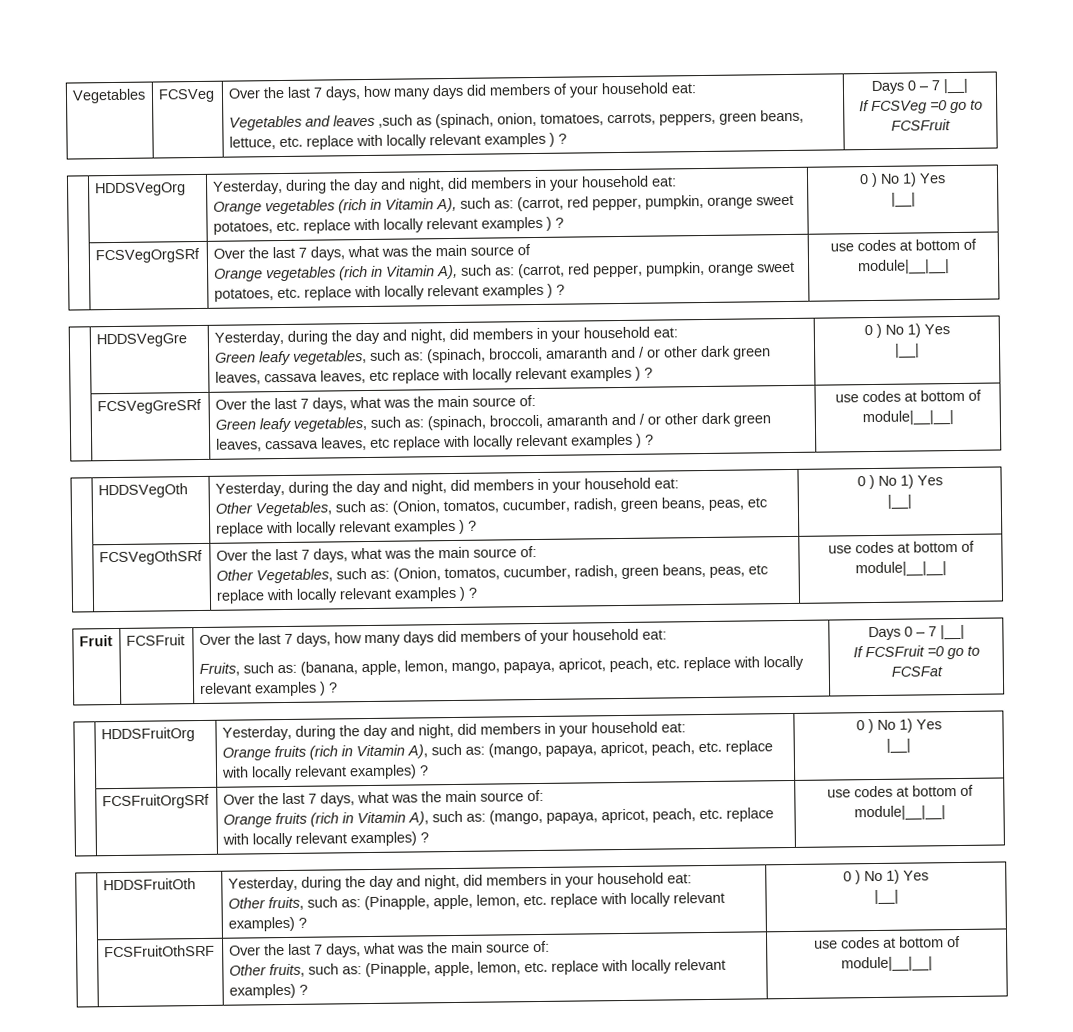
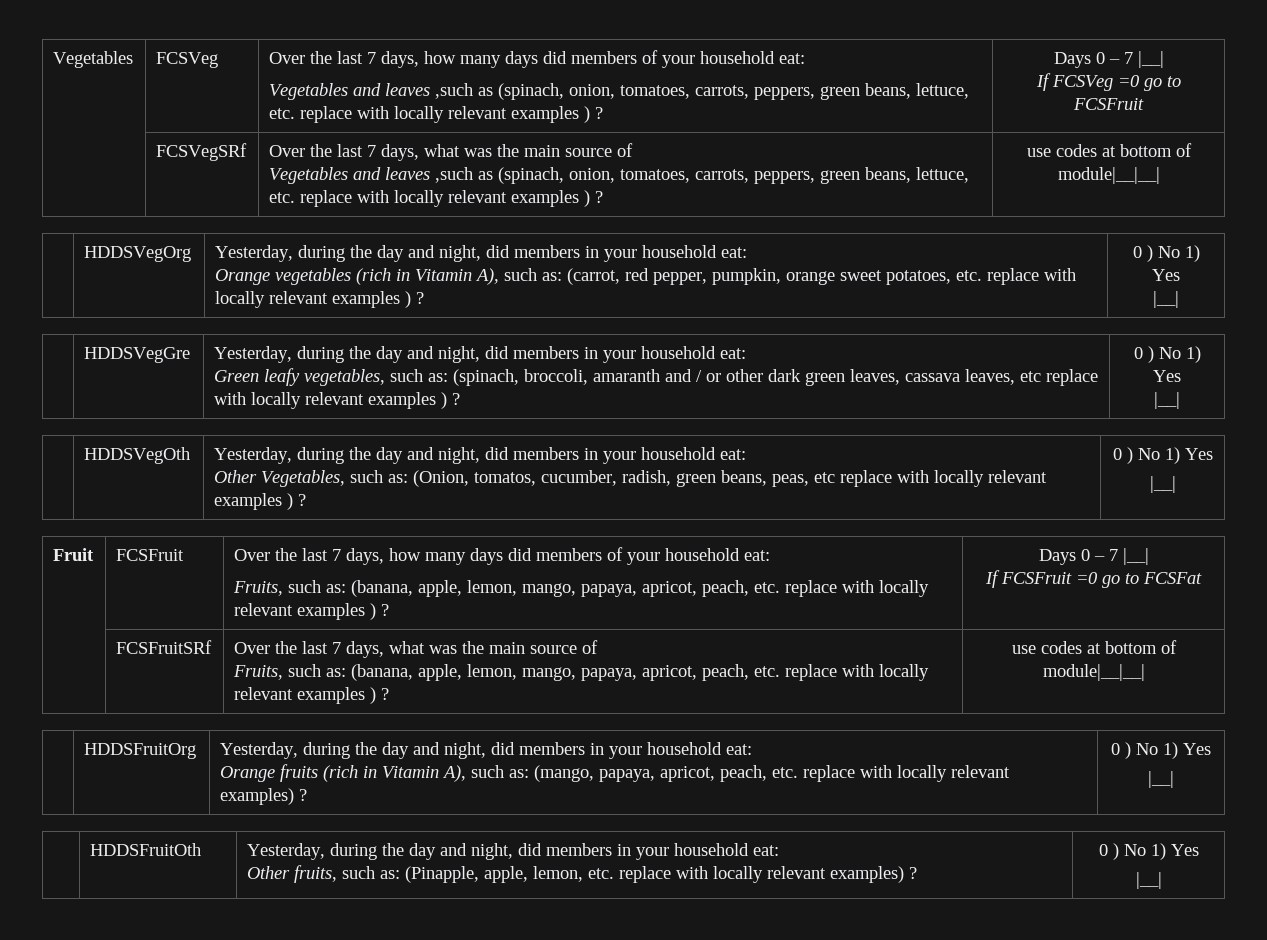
(951, 125) none -> [156,143,248,161] [269,143,634,161] [269,167,970,184] [269,190,604,207] [1026,143,1192,157] [1057,167,1160,184] // | FCSVegSRf | Over the last 7 days, what was the main source of // Vegetables and leaves ,such as (spinach, onion, tomatoes, carrots, peppers, green beans, lettuce, etc. replace with locally relevant examples ) ? | use codes at bottom of module|__|__|
[94,247,200,264] [212,244,531,261] [213,261,795,282] [213,283,565,302] [830,238,977,252] [857,259,950,275] // | FCSVegOrgSRf | Over the last 7 days, what was the main source of // Orange vegetables (rich in Vitamin A), such as: (carrot, red pepper, pumpkin, orange sweet potatoes, etc. replace with locally relevant examples ) ? | use codes at bottom of module|__|__| -> (1179, 299) none
[96,398,202,415] [214,395,536,412] [214,412,771,433] [215,433,654,452] [834,389,982,403] [861,410,954,426] // | FCSVegGreSRf | Over the last 7 days, what was the main source of: // Green leafy vegetables, such as: (spinach, broccoli, amaranth and / or other dark green leaves, cassava leaves, etc replace with locally relevant examples ) ? | use codes at bottom of module|__|__| -> (1180, 400) none
[98,549,203,566] [215,546,537,563] [215,563,768,584] [215,586,477,604] [827,540,975,554] [854,561,947,577] // | FCSVegOthSRf | Over the last 7 days, what was the main source of: // Other Vegetables, such as: (Onion, tomatos, cucumber, radish, green beans, peas, etc replace with locally relevant examples ) ? | use codes at bottom of module|__|__| -> (1176, 484) none
(943, 671) none -> [116,640,213,654] [234,640,599,658] [233,664,930,681] [234,687,390,704] [1011,640,1177,654] [1042,664,1145,681] // | FCSFruitSRf | Over the last 7 days, what was the main source of // Fruits, such as: (banana, apple, lemon, mango, papaya, apricot, peach, etc. replace with locally relevant examples ) ? | use codes at bottom of module|__|__|
[101,793,210,810] [222,789,544,807] [222,807,774,828] [221,831,429,848] [826,784,974,798] [853,805,946,821] // | FCSFruitOrgSRf | Over the last 7 days, what was the main source of: // Orange fruits (rich in Vitamin A), such as: (mango, papaya, apricot, peach, etc. replace with locally relevant examples) ? | use codes at bottom of module|__|__| -> (1174, 779) none
[103,944,215,958] [228,940,550,958] [228,958,726,978] [228,983,308,999] [814,936,961,949] [841,956,933,972] // | FCSFruitOthSRF | Over the last 7 days, what was the main source of: // Other fruits, such as: (Pinapple, apple, lemon, etc. replace with locally relevant examples) ? | use codes at bottom of module|__|__| -> (1162, 880) none

